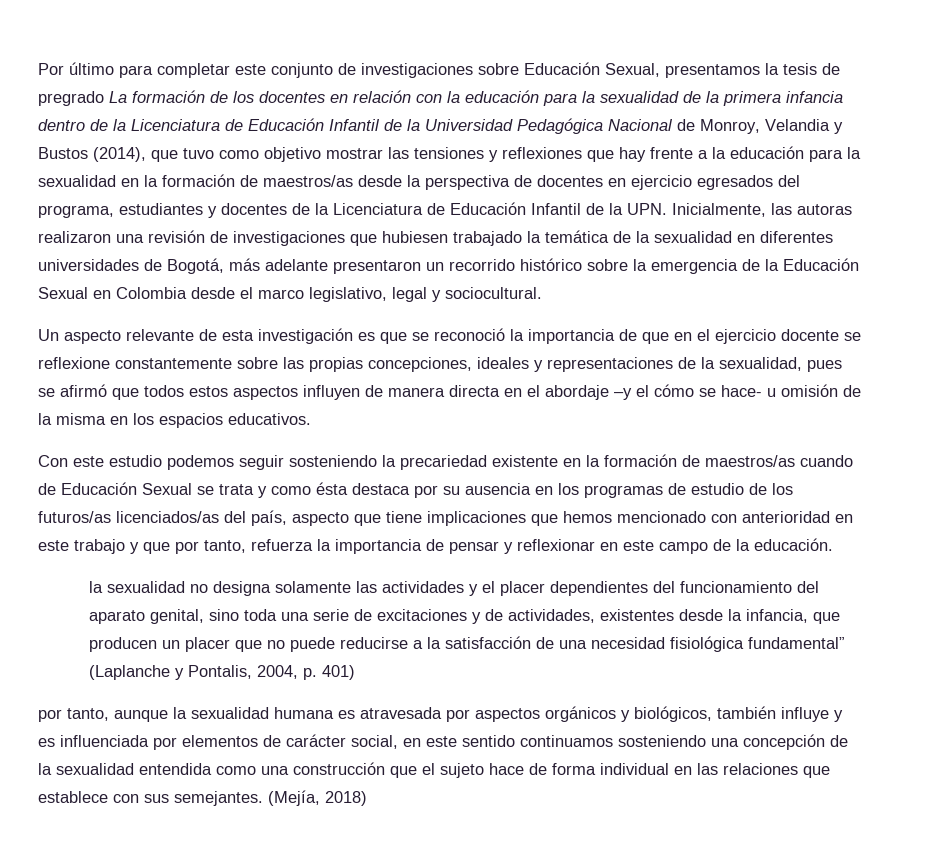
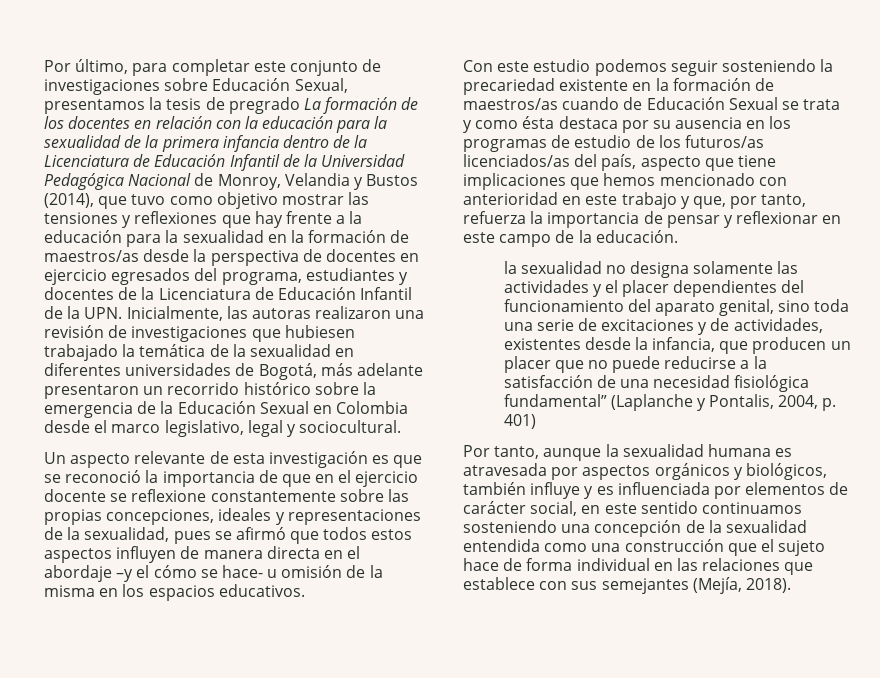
[38,62,114,75] Por último -> [44,59,129,74] Por último,
[143,542,170,554] que -> [692,196,726,209] que,
[38,709,62,722] por -> [463,445,490,457] Por
[174,790,367,806] semejantes. (Mejía, 2018) -> [601,577,791,594] semejantes (Mejía, 2018).

